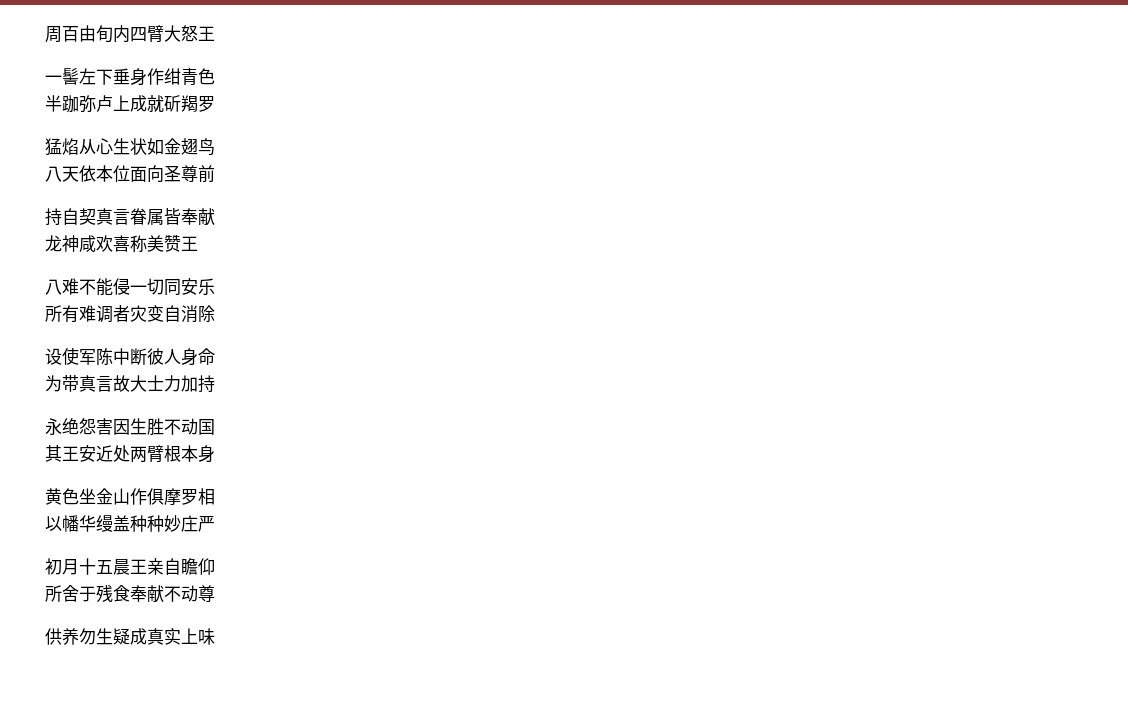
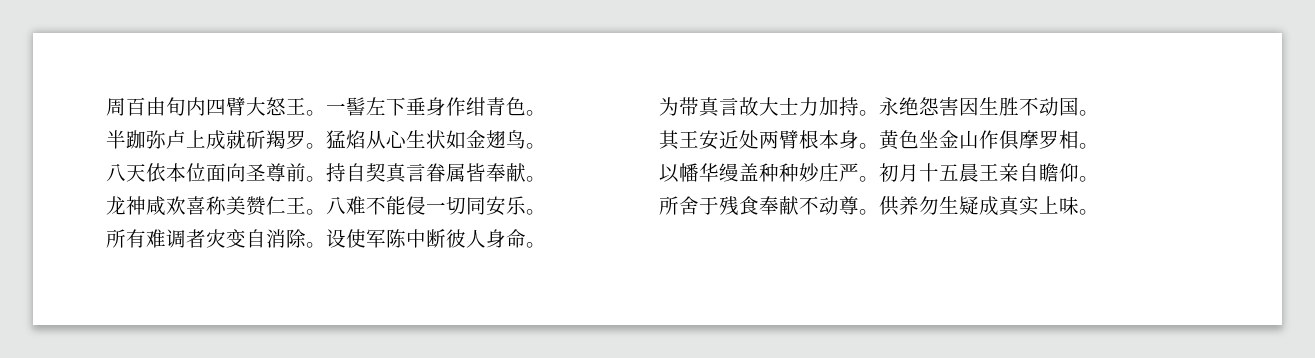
(215, 33) // -> [306,110,326,116] 。
(215, 76) none -> [526,110,546,116] 。
(215, 104) // -> [306,143,326,149] 。
(215, 147) none -> [526,143,546,149] 。
(215, 174) // -> [306,176,326,182] 。
(215, 217) none -> [526,176,546,182] 。
[181,236,198,251] 王 // -> [266,196,326,215] 仁王。
(215, 286) none -> [526,209,546,215] 。
(215, 313) // -> [306,242,326,248] 。
(215, 356) none -> [526,242,546,248] 。
(215, 384) // -> [859,110,879,116] 。
(215, 427) none -> [1079,110,1099,116] 。
(215, 454) // -> [859,143,879,149] 。
(215, 496) none -> [1079,143,1099,149] 。
(215, 524) // -> [859,176,879,182] 。
(215, 566) none -> [1079,176,1099,182] 。
(215, 594) // -> [859,209,879,215] 。
(215, 636) none -> [1079,209,1099,215] 。

